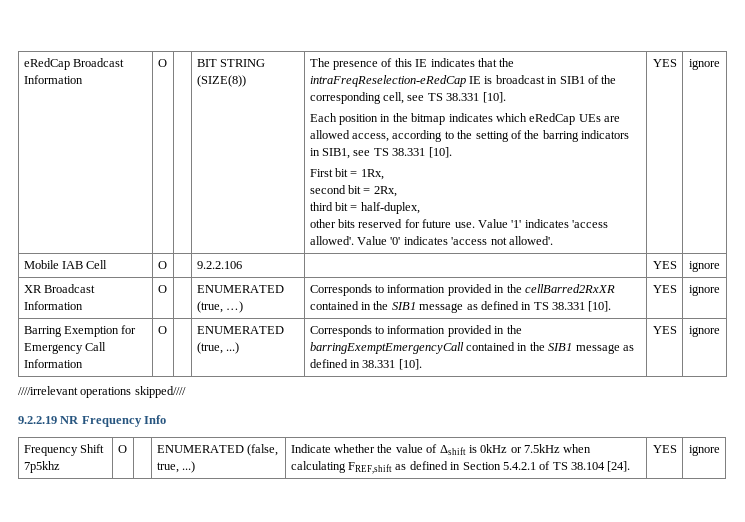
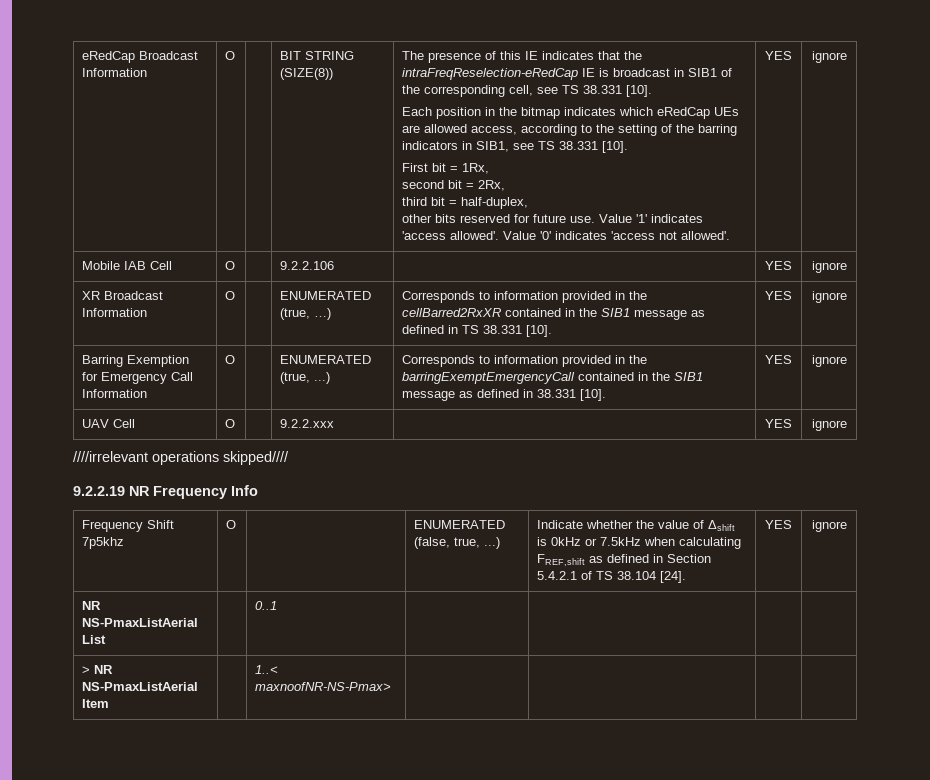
(720, 331) none -> [82,419,136,428] [225,419,236,428] [280,419,335,428] [765,419,792,428] [811,419,847,431] // UAV Cell | O | | 9.2.2.xxx | | YES | ignore
(720, 450) none -> [82,601,102,610] [82,618,199,627] [82,635,107,644] [255,601,278,610] [82,665,114,674] [82,682,199,691] [82,699,110,708] [255,665,279,674] [255,682,392,691] // NR NS-PmaxListAerial List | | 0..1 | | | | // > NR NS-PmaxListAerial Item | | 1..< maxnoofNR-NS-Pmax> | | | |

